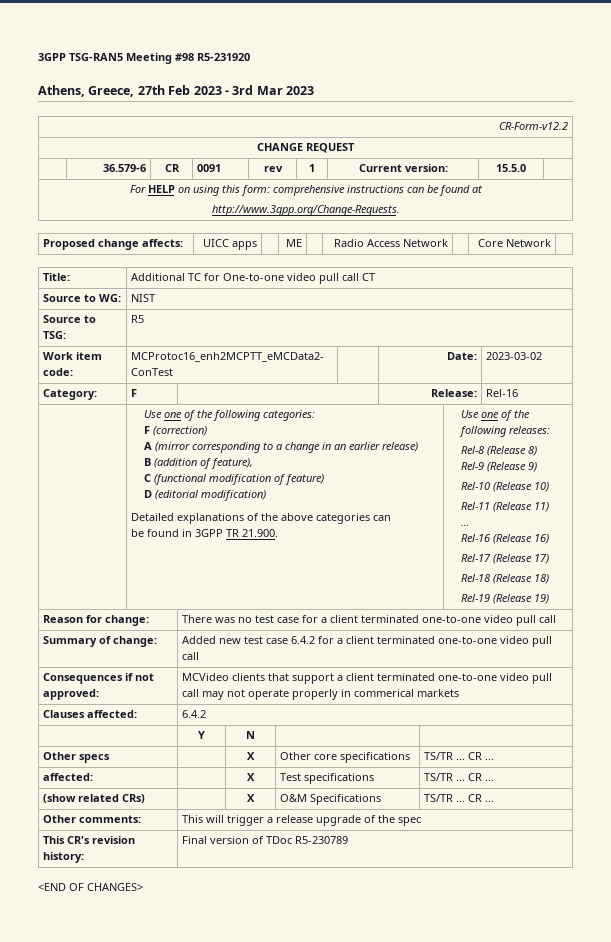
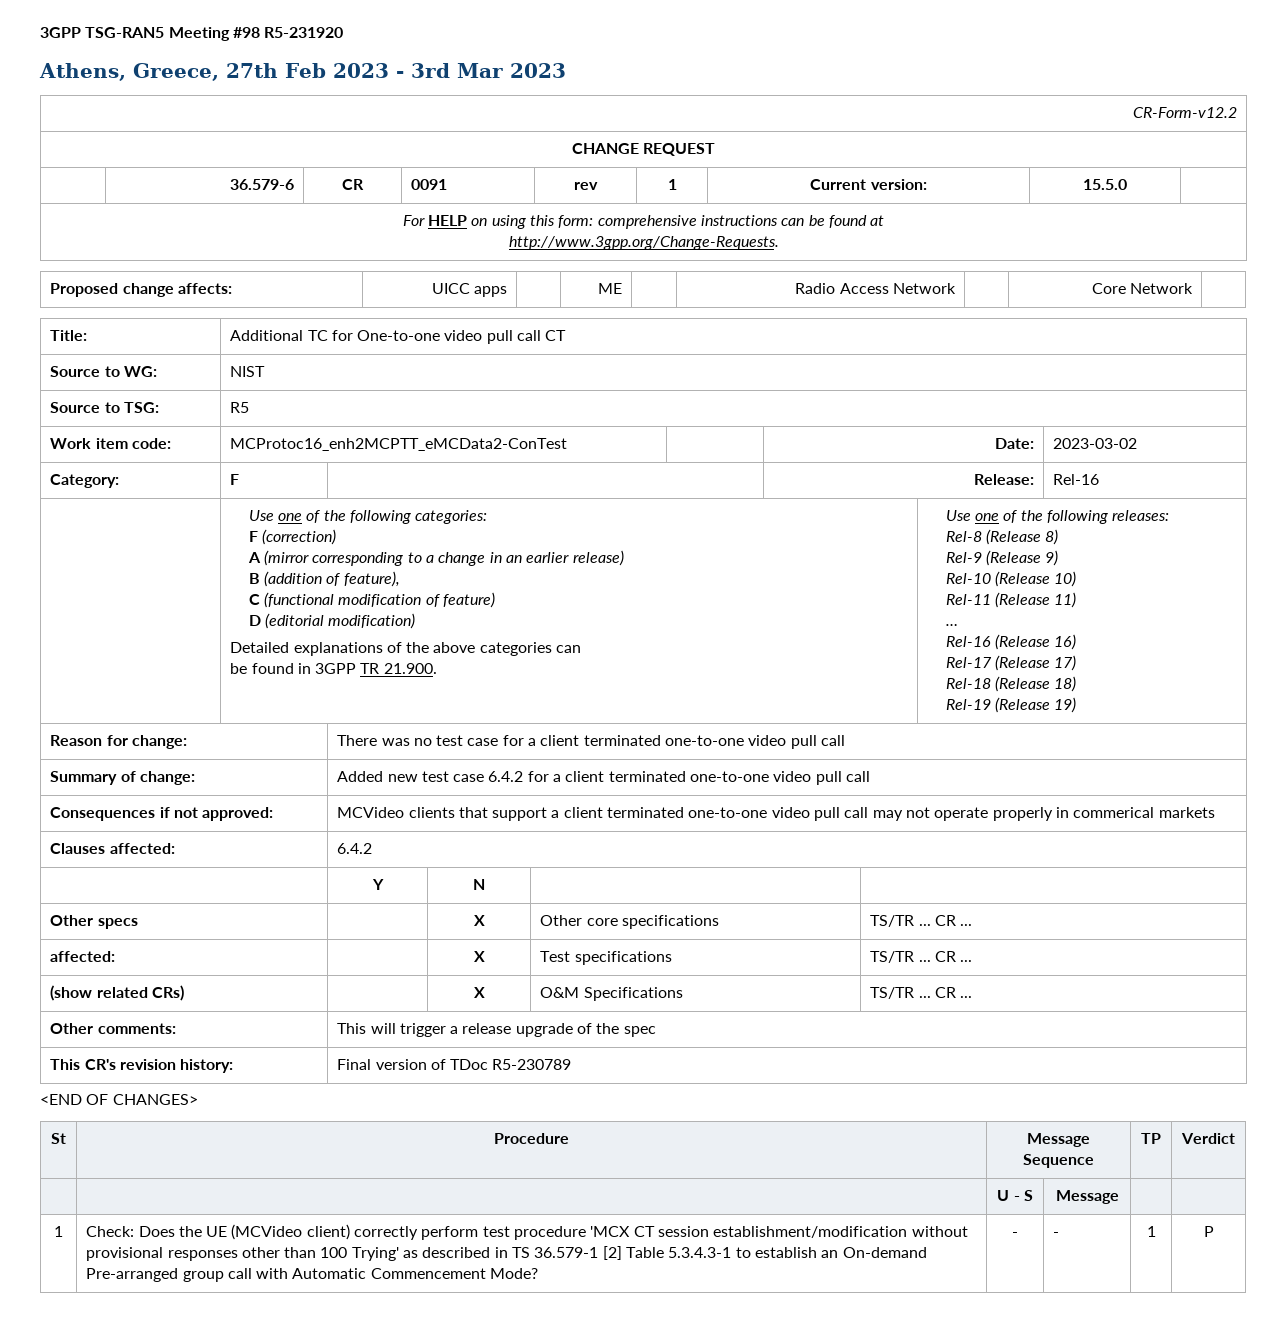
(143, 887) none -> [51,1133,66,1144] [494,1133,569,1144] [1027,1133,1090,1147] [1023,1154,1094,1168] [1141,1133,1161,1144] [1181,1133,1235,1144] [997,1190,1033,1201] [1055,1190,1119,1204] [54,1226,63,1237] [86,1224,968,1240] [86,1246,927,1261] [86,1268,539,1282] [1012,1232,1018,1237] [1053,1232,1060,1237] [1146,1226,1156,1237] [1203,1226,1214,1237] // St | Procedure | Message Sequence | TP | Verdict // | | U - S | Message | | // 1 | Check: Does the UE (MCVideo client) correctly perform test procedure 'MCX CT session establishment/modification without provisional responses other than 100 Trying' as described in TS 36.579-1 [2] Table 5.3.4.3-1 to establish an On-demand Pre-arranged group call with Automatic Commencement Mode? | - | - | 1 | P

